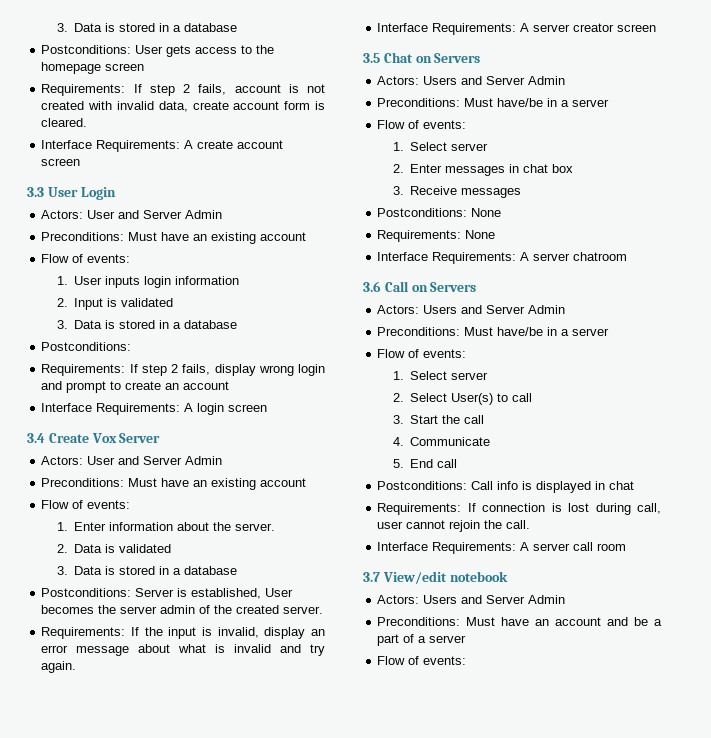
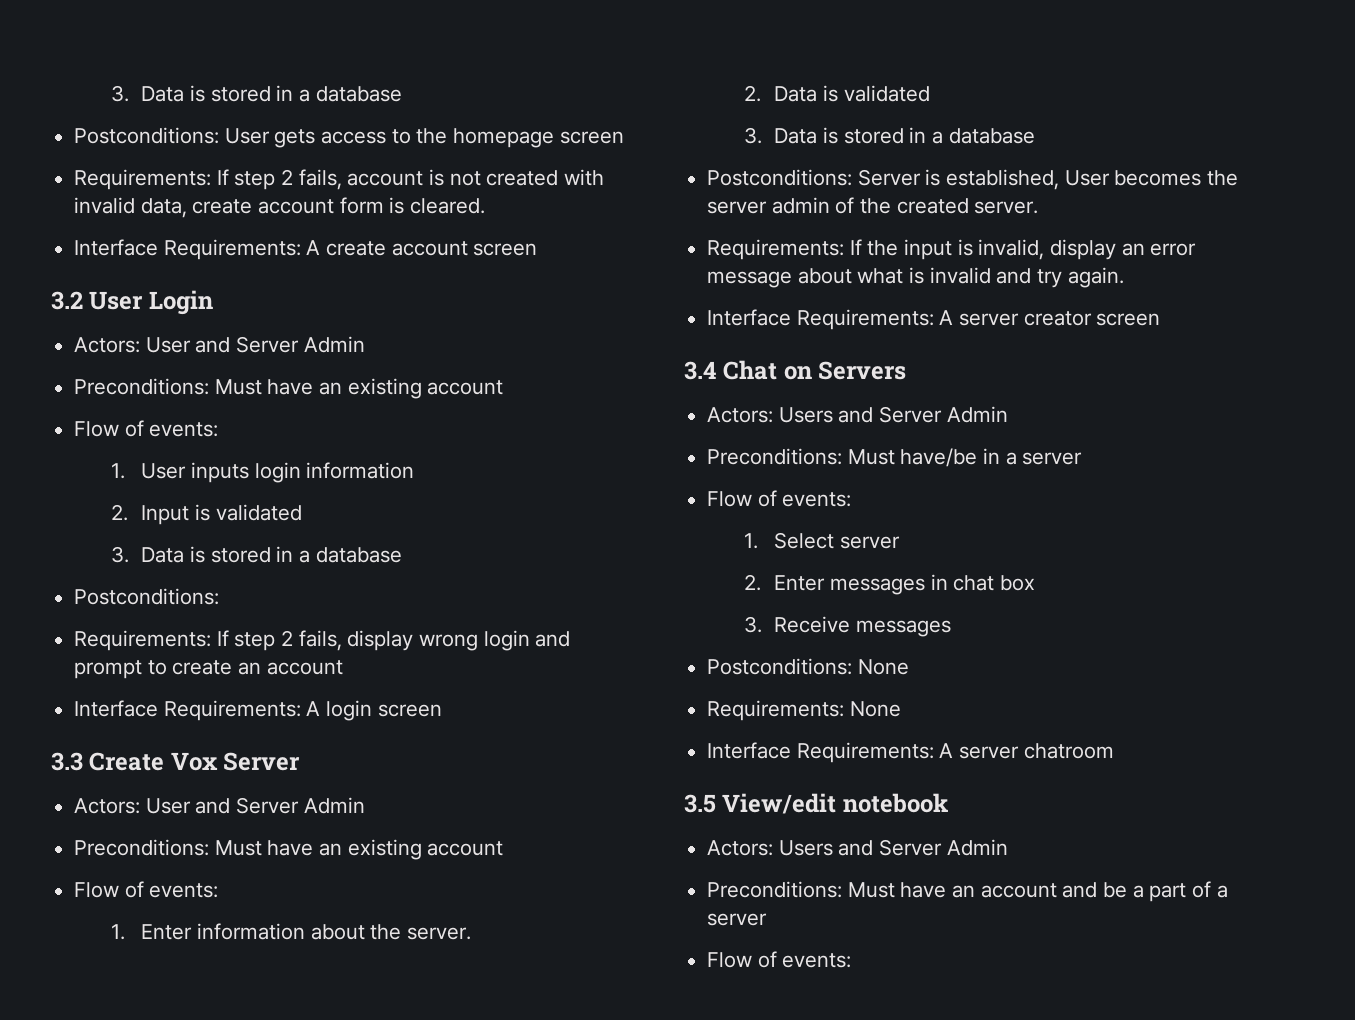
[27,187,44,197] 3.3 -> [51,291,83,310] 3.2
[27,433,45,443] 3.4 -> [51,752,83,771] 3.3
[363,53,380,63] 3.5 -> [684,361,717,380] 3.4
[363,281,477,292] [377,305,566,314] [377,327,610,336] [377,349,467,358] [392,371,489,380] [392,393,533,405] [392,415,485,424] [392,437,491,446] [392,459,458,468] [377,481,635,493] [377,503,661,515] [377,520,531,532] [377,542,627,554] [363,572,380,582] 3.6 Call on Servers // Actors: Users and Server Admin // Preconditions: Must have/be in a server // Flow of events: // 1. Select server // 2. Select User(s) to call // 3. Start the call // 4. Communicate // 5. End call // Postconditions: Call info is displayed in chat // Requirements: If connection is lost during call, user cannot rejoin the call. // Interface Requirements: A server call room // 3.7 -> [684,794,716,813] 3.5

